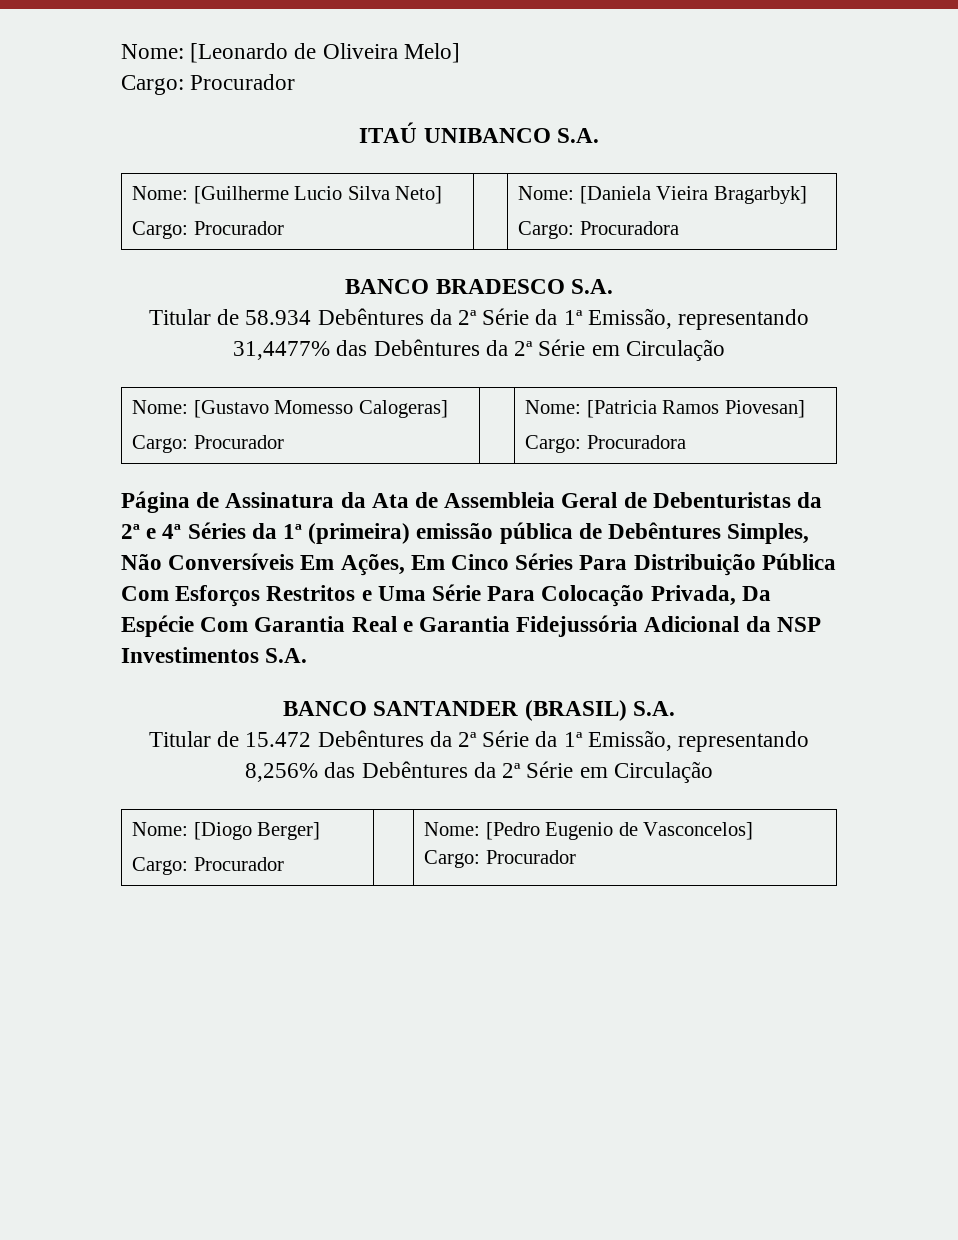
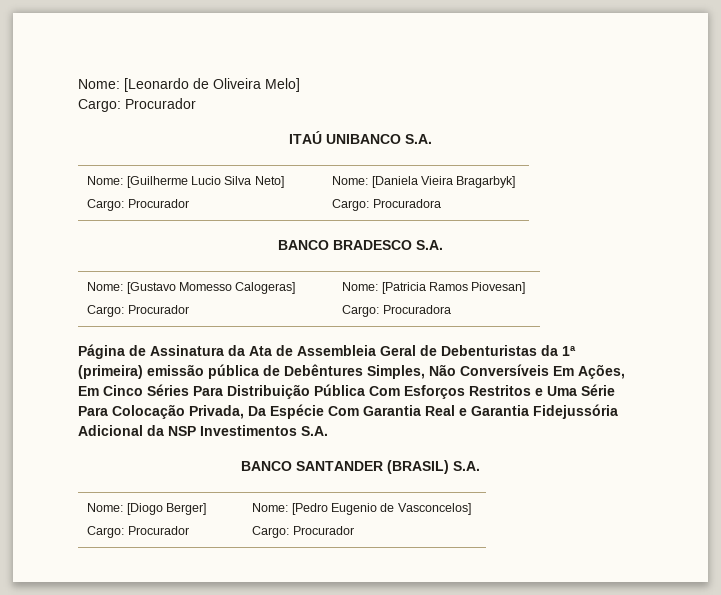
[148,308,810,330] [233,339,725,361] // Titular de 58.934 Debêntures da 2ª Série da 1ª Emissão, representando 31,4477% das Debêntures da 2ª Série em Circulação -> (443, 245) none
[121,522,277,539] 2ª e 4ª Séries da -> (558, 350) none
[148,730,810,752] [245,761,713,783] // Titular de 15.472 Debêntures da 2ª Série da 1ª Emissão, representando 8,256% das Debêntures da 2ª Série em Circulação -> (480, 466) none

